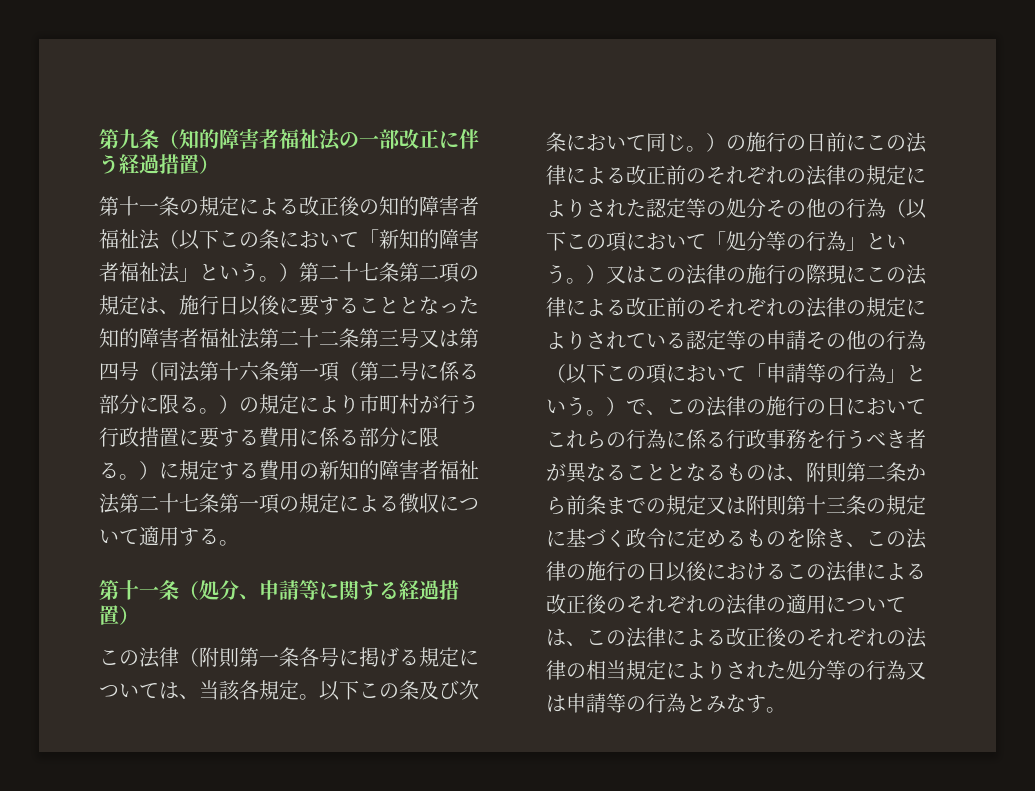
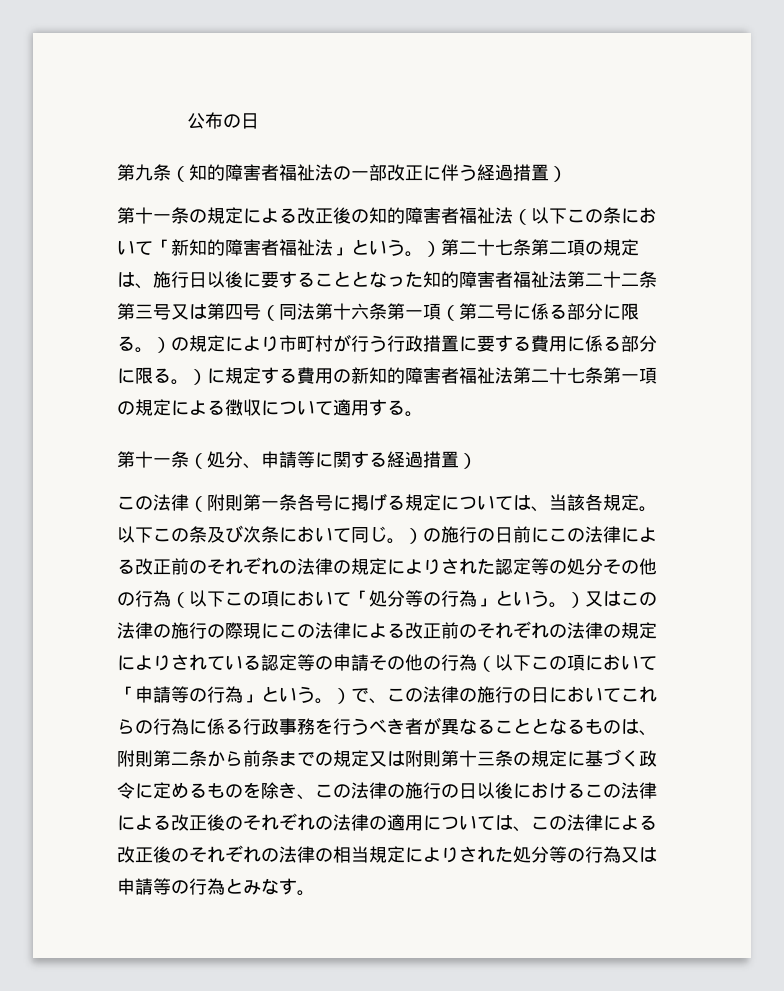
(99, 139) none -> [187,112,260,129] 公布の日 //

